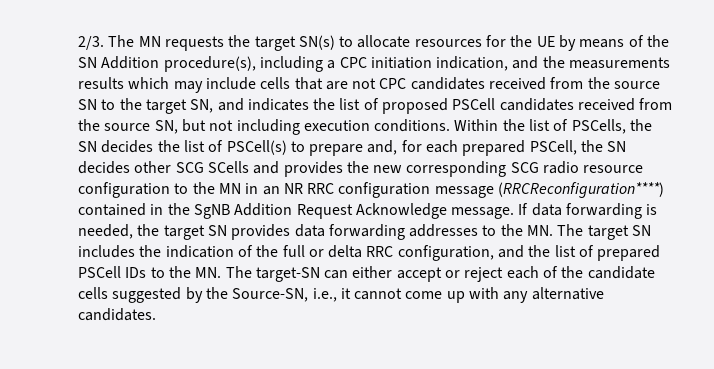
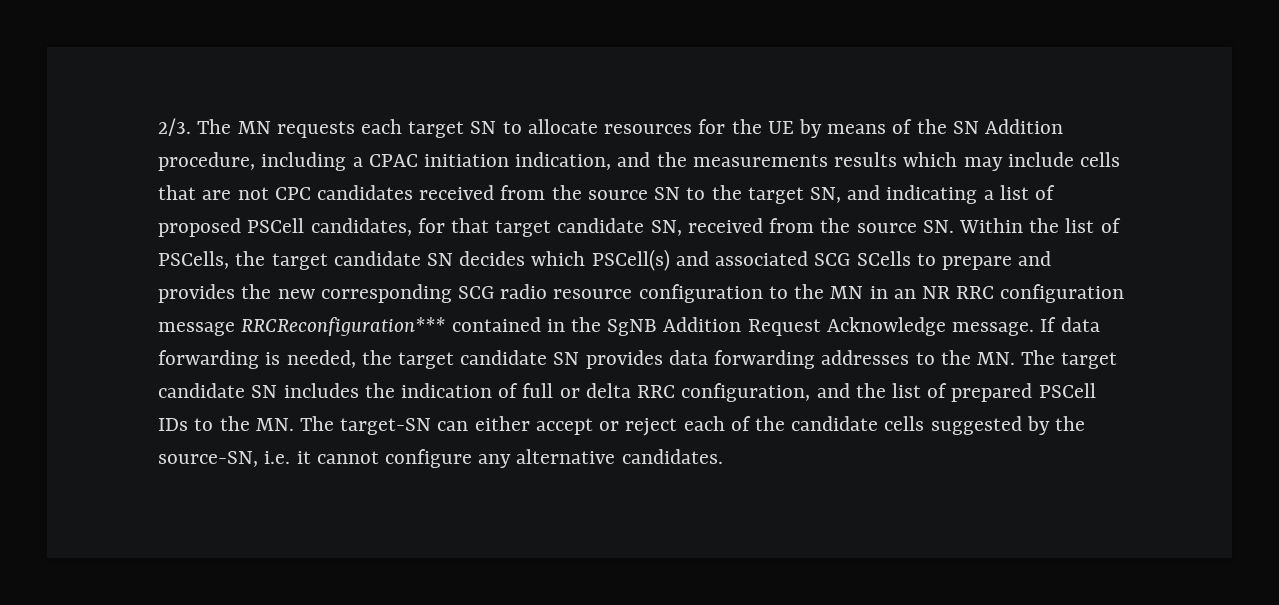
[228,35,335,51] the target SN(s) -> [361,119,497,138] each target SN
[163,56,256,72] procedure(s), -> [158,152,256,171] procedure,
[339,57,367,68] CPC -> [368,154,418,167] CPAC
[247,98,336,111] indicates the -> [886,185,994,204] indicating a
[499,98,673,111] [77,119,451,135] candidates received from the source SN, but not including execution conditions. -> [310,218,954,237] candidates, for that target candidate SN, received from the source SN.
[77,140,627,156] [77,161,249,174] SN decides the list of PSCell(s) to prepare and, for each prepared PSCell, the SN decides other SCG SCells -> [271,249,1012,271] target candidate SN decides which PSCell(s) and associated SCG SCells to prepare
[498,182,665,198] (RRCReconfiguration****) -> [241,317,446,336] RRCReconfiguration***
(205, 232) none -> [460,350,548,365] candidate
(629, 232) none -> [158,383,246,398] candidate
[256,245,279,257] the -> (519, 390) none
[232,287,500,303] Source-SN, i.e., it cannot come up with -> [158,449,473,468] source-SN, i.e. it cannot configure

